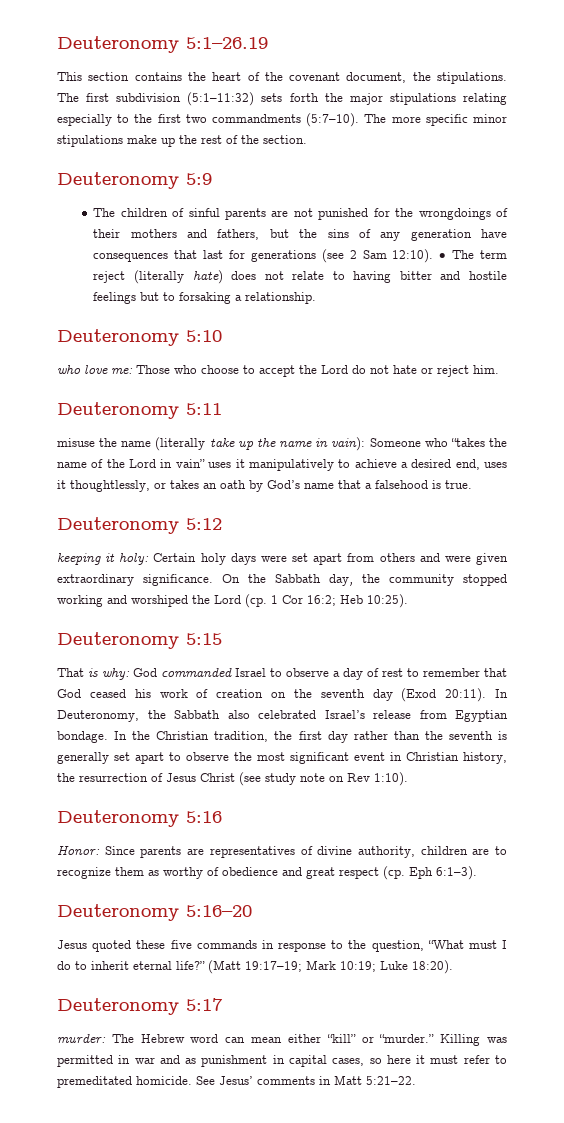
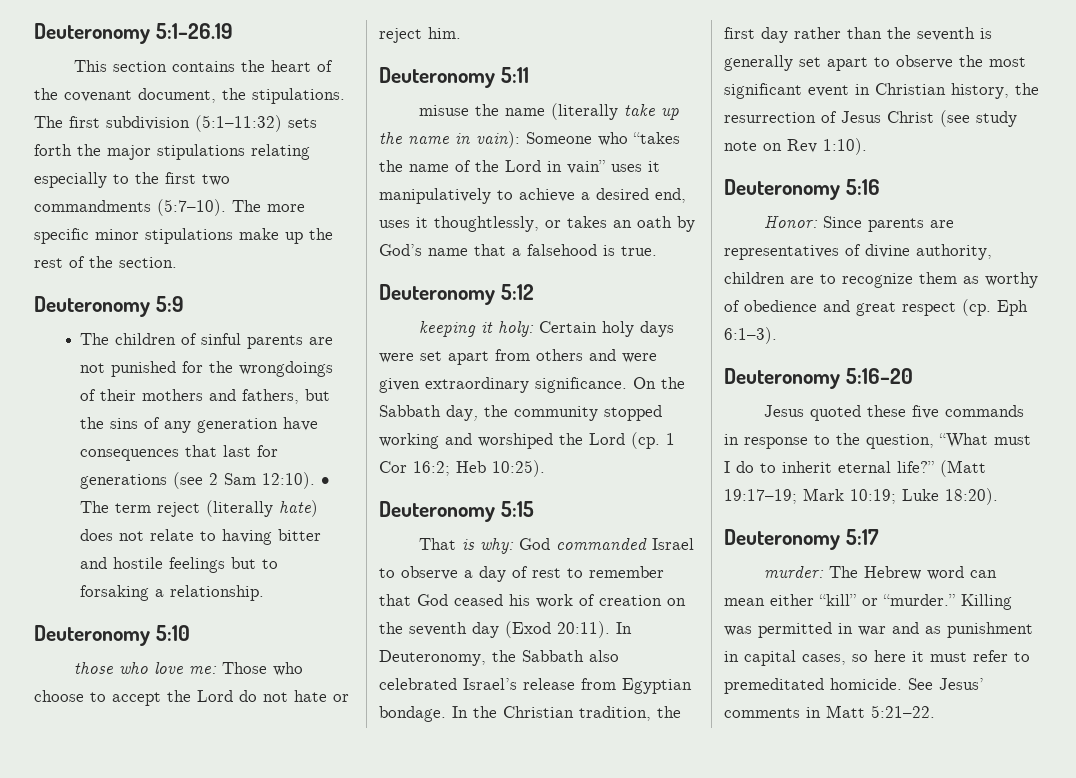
(222, 336) none -> [74,662,114,674] those

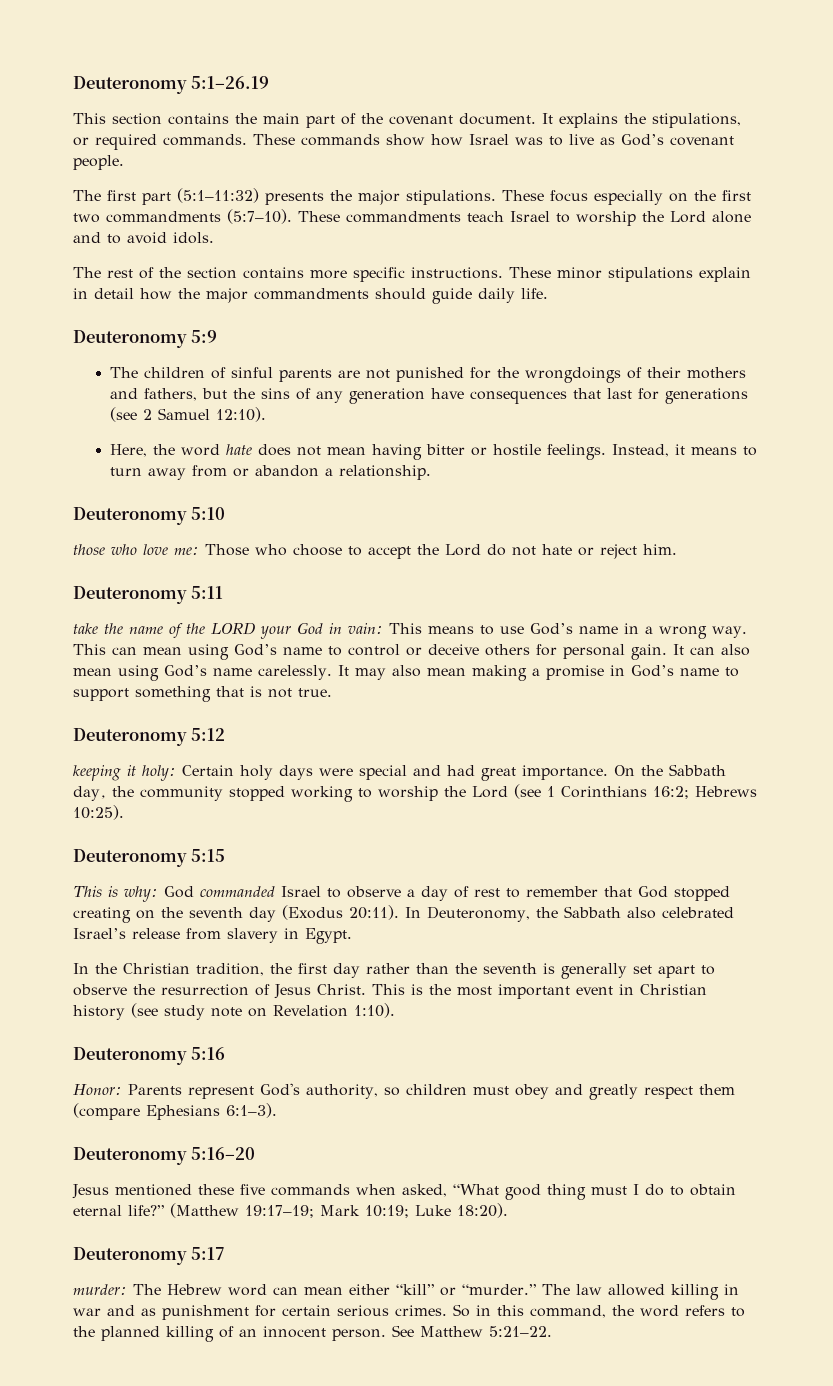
[271,60,312,72] heart -> [263,113,335,128] main part
[138,88,345,104] [34,115,317,132] [34,144,310,160] [34,172,129,188] document, the stipulations. The first subdivision (5:1–11:32) sets forth the major stipulations relating especially to -> [459,113,741,128] [73,134,734,150] [73,155,124,170] [73,188,688,205] document. It explains the stipulations, or required commands. These commands show how Israel was to live as God’s covenant people. // The first part (5:1–11:32) presents the major stipulations. These focus especially on
[232,200,305,212] [34,228,333,244] [34,256,177,268] The more specific minor stipulations make up the rest of the section. -> [298,211,751,226] [73,232,214,244] [73,267,751,282] [73,288,548,304] These commandments teach Israel to worship the Lord alone and to avoid idols. // The rest of the section contains more specific instructions. These minor stipulations explain in detail how the major commandments should guide daily life.
[224,473,257,485] Sam -> [158,408,211,420] Samuel
[321,477,331,485] [80,500,319,517] [80,529,322,545] [80,557,279,573] [80,585,150,601] • The term reject (literally hate) does not relate to having bitter and hostile feelings but to forsaking -> [110,444,758,460] [110,465,320,480] // Here, the word hate does not mean having bitter or hostile feelings. Instead, it means to turn away from or abandon
[419,103,680,120] [379,131,680,148] [379,160,660,174] [379,188,686,204] [379,216,695,232] [379,244,615,256] misuse the name (literally take up the name in vain): Someone who “takes the name of the Lord in vain” uses it manipulatively to achieve a desired end, uses it thoughtlessly, or takes an oath by God’s name that a falsehood is -> [73,622,747,639] [73,644,750,660] [73,665,739,681] [73,686,292,702] take the name of the LORD your God in vain: This means to use God’s name in a wrong way. This can mean using God’s name to control or deceive others for personal gain. It can also mean using God’s name carelessly. It may also mean making a promise in God’s name to support something that is not
[420,349,657,365] [379,377,627,393] set apart from others and were given extraordinary significance. -> [359,765,608,781] special and had great importance.
[445,432,675,449] [379,461,486,476] and worshiped the Lord (cp. 1 Cor 16:2; Heb -> [358,784,757,801] to worship the Lord (see 1 Corinthians 16:2; Hebrews
[419,538,457,550] That -> [73,886,102,897] This
[454,594,662,608] ceased his work of creation -> [674,886,730,901] [73,907,131,923] stopped creating
[505,621,551,638] (Exod -> [282,905,343,920] (Exodus
[622,678,692,694] [379,706,446,722] Egyptian bondage. -> [227,928,352,944] slavery in Egypt. //
[989,57,1026,67] [724,83,1039,99] [724,111,934,123] most significant event in Christian history, the resurrection of Jesus Christ -> [161,984,707,999] [73,1005,125,1020] resurrection of Jesus Christ. This is the most important event in Christian history
[787,139,817,153] Rev -> [273,1005,348,1017] Revelation
[823,216,955,232] [724,244,992,260] [724,272,1038,288] [724,299,1028,316] Since parents are representatives of divine authority, children are to recognize them as worthy of obedience and great respect (cp. Eph -> [128,1083,735,1100] [73,1103,220,1120] Parents represent God's authority, so children must obey and greatly respect them (compare Ephesians
[810,405,862,421] quoted -> [115,1184,192,1196] mentioned
[724,433,988,449] in response to the question, “What -> [356,1184,586,1200] when asked, “What good thing
[782,461,832,473] inherit -> [690,1184,736,1196] obtain
[940,460,986,477] (Matt -> [170,1203,239,1218] (Matthew
[961,594,1012,610] [724,622,832,638] Killing was permitted -> [541,1284,719,1300] The law allowed killing
[724,650,1030,666] [724,678,984,694] [724,705,865,718] in capital cases, so here it must refer to premeditated homicide. See Jesus’ comments in Matt -> [255,1304,745,1318] [73,1325,483,1342] for certain serious crimes. So in this command, the word refers to the planned killing of an innocent person. See Matthew

